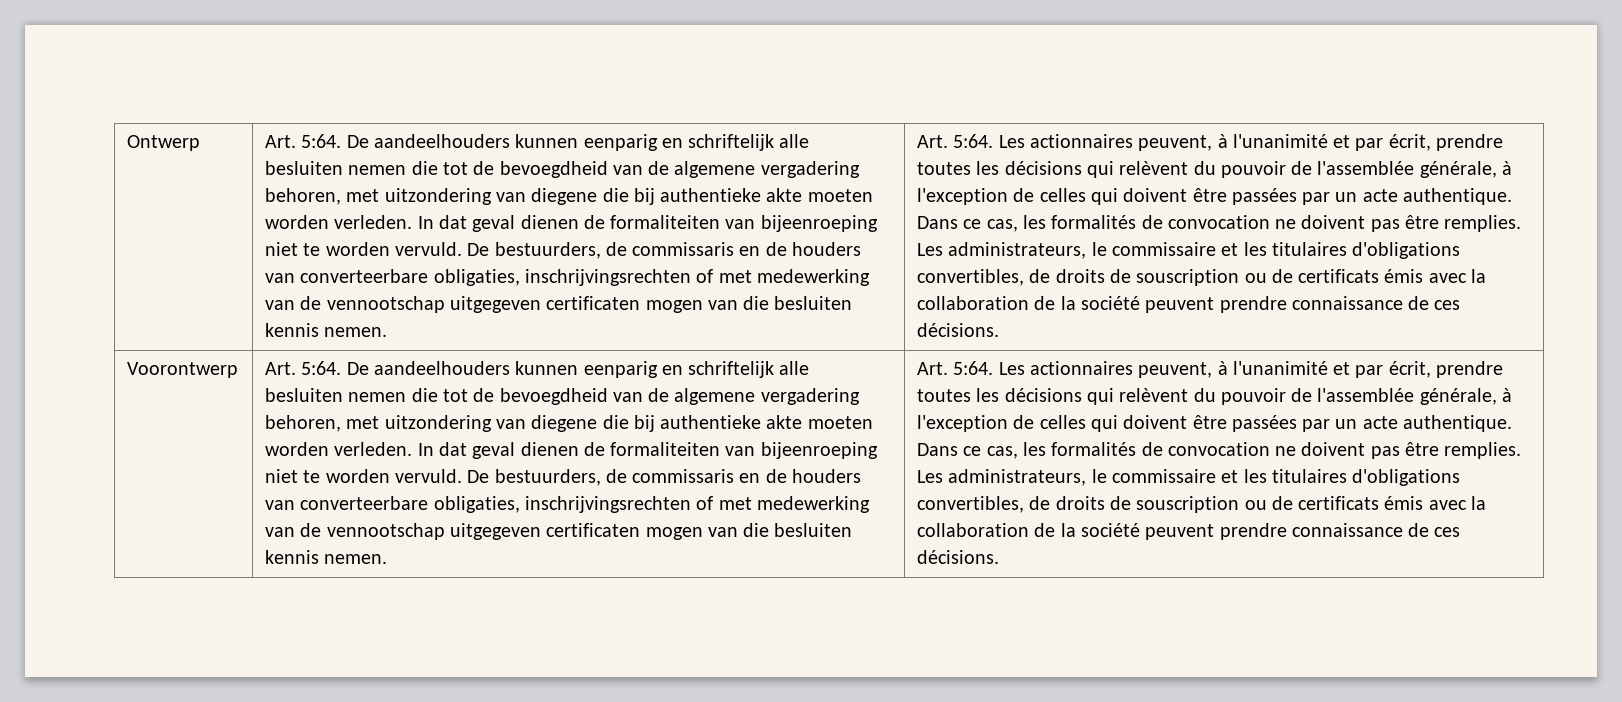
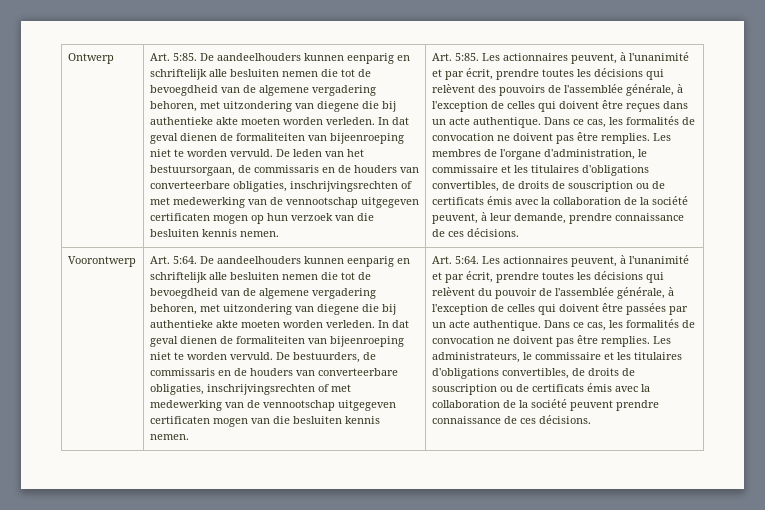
[301,134,342,148] 5:64. -> [172,53,197,61] 5:85.
[494,242,601,259] bestuurders, -> [292,149,364,157] [149,165,235,176] leden van het bestuursorgaan,
[707,296,853,310] [265,323,388,337] [917,134,994,148] van die besluiten kennis nemen. | Art. 5:64. -> [250,213,374,224] [149,229,279,237] [431,53,479,61] op hun verzoek van die besluiten kennis nemen. | Art. 5:85.
[1193,161,1286,178] du pouvoir -> [477,85,545,96] des pouvoirs
[1231,188,1331,205] passées par -> [625,101,688,112] reçues dans
[948,242,1087,259] administrateurs, -> [431,149,635,160] membres de l'organe d'administration,
[1145,297,1215,313] peuvent -> [431,212,566,224] peuvent, à leur demande,

